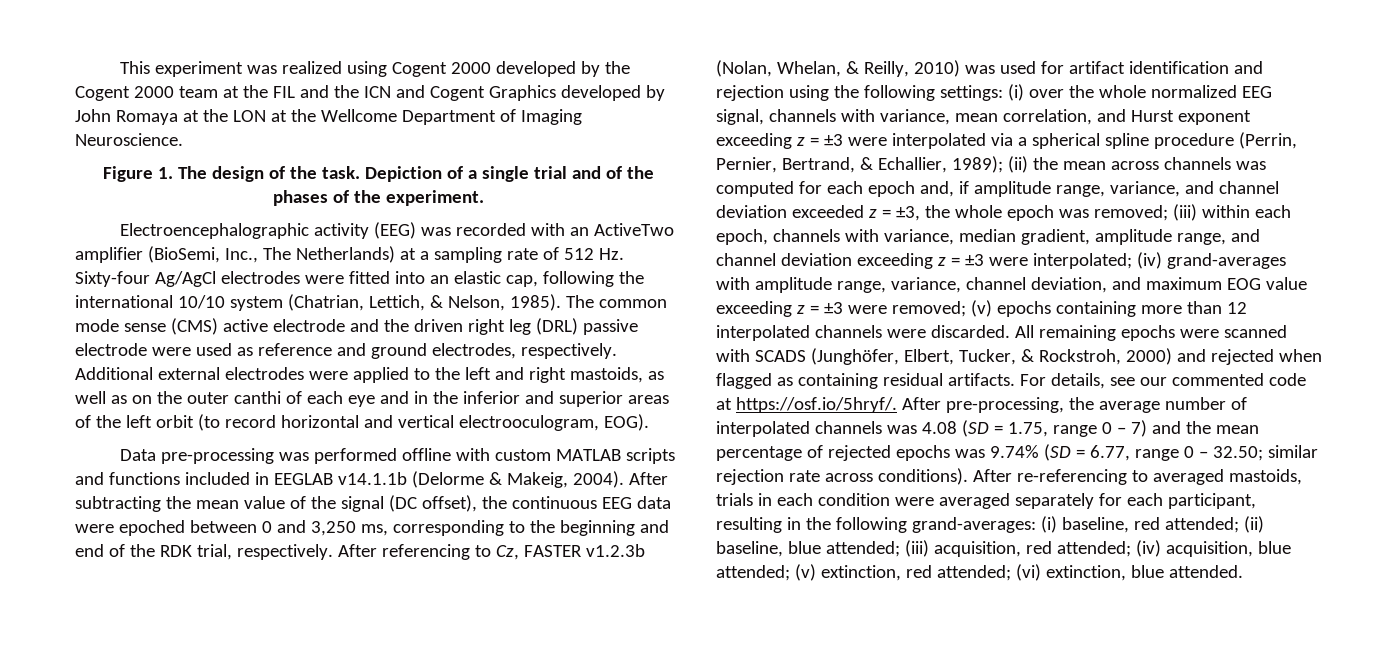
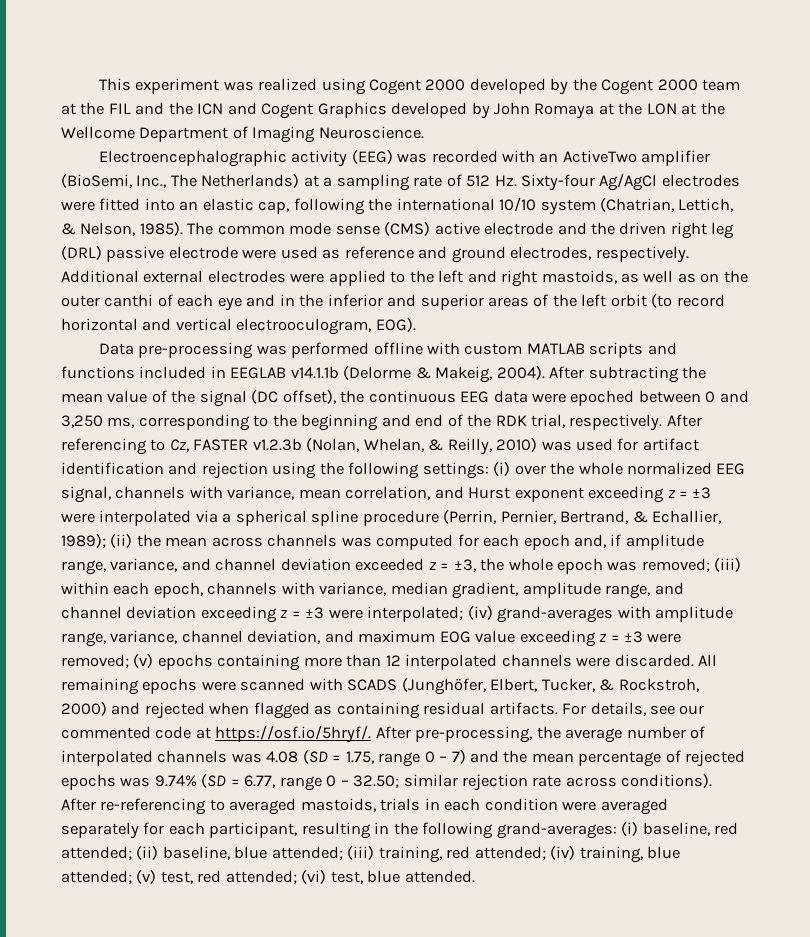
[103,166,654,182] [273,190,484,206] // Figure 1. The design of the task. Depiction of a single trial and of the phases of the experiment. -> (424, 132) none
[933,541,1021,557] acquisition, -> [378,846,442,863] training,
[1165,541,1253,557] acquisition, -> [579,846,643,863] training,
[820,565,901,581] extinction, -> [160,871,193,884] test,
[1045,565,1126,581] extinction, -> [330,871,363,884] test,

